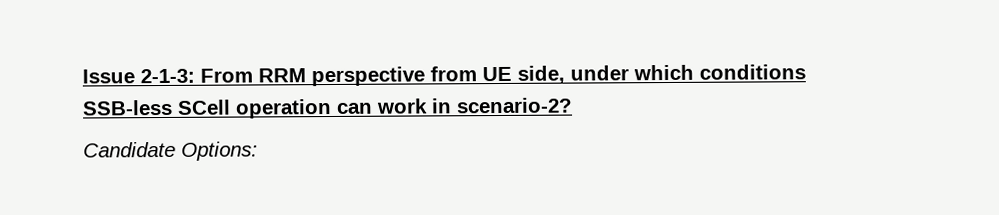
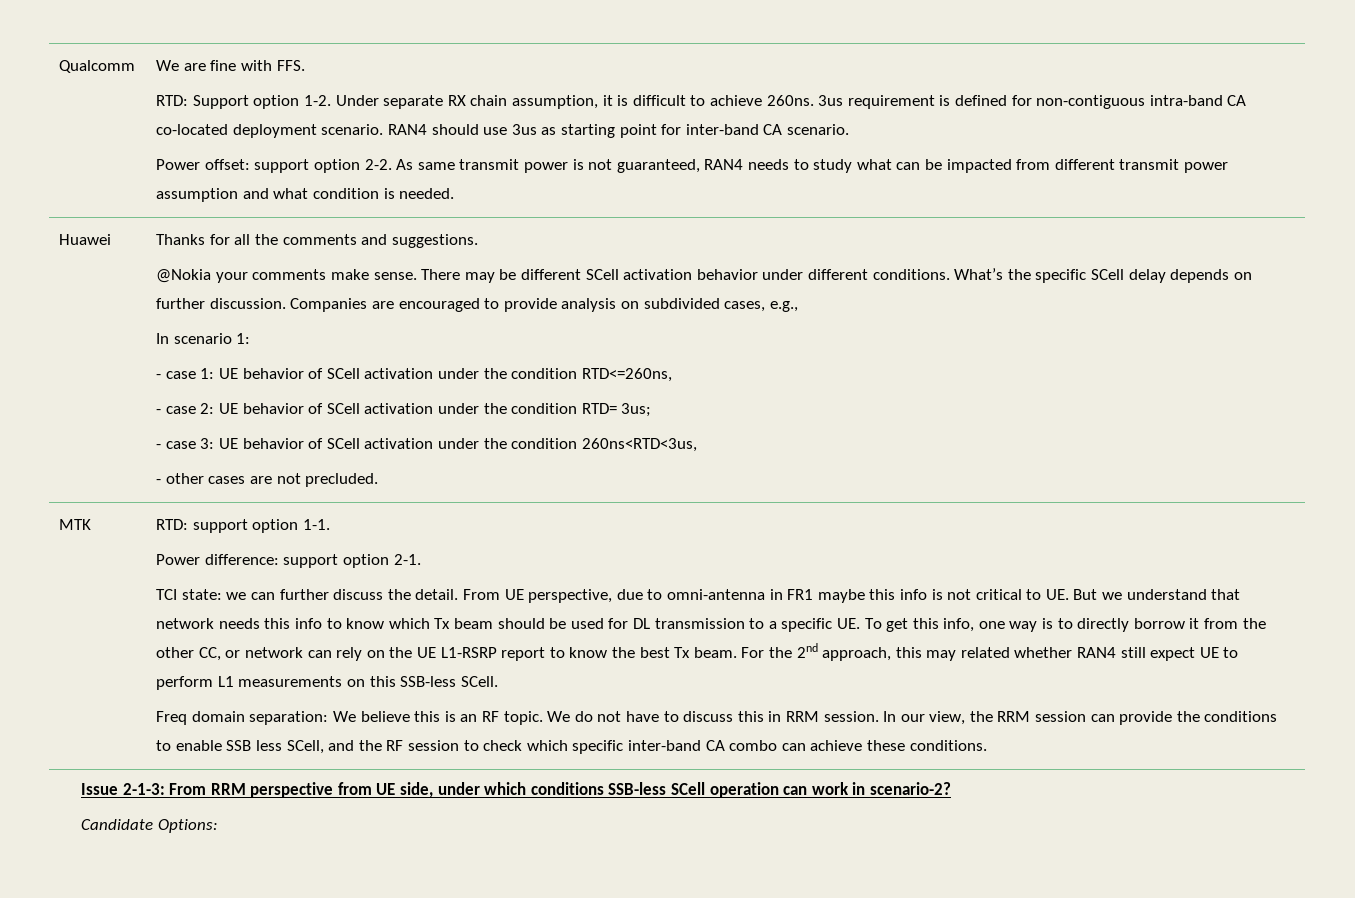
(82, 76) none -> [59,60,136,73] [156,60,305,71] [156,95,1247,109] [156,124,849,138] [156,159,1228,173] [156,188,455,202] [59,234,112,245] [156,234,478,248] [156,268,1252,283] [156,298,798,312] [156,333,251,344] [156,368,672,382] [156,403,652,417] [156,438,697,452] [156,473,379,487] [59,519,92,530] [156,519,331,533] [156,554,421,568] [156,589,1241,603] [156,618,1266,632] [156,643,1239,661] [156,676,498,690] [156,711,1278,725] [156,740,987,754] Qualcomm | We are fine with FFS. // RTD: Support option 1-2. Under separate RX chain assumption, it is difficult to achieve 260ns. 3us requirement is defined for non-contiguous intra-band CA co-located deployment scenario. RAN4 should use 3us as starting point for inter-band CA scenario. // Power offset: support option 2-2. As same transmit power is not guaranteed, RAN4 needs to study what can be impacted from different transmit power assumption and what condition is needed. // Huawei | Thanks for all the comments and suggestions. // @Nokia your comments make sense. There may be different SCell activation behavior under different conditions. What’s the specific SCell delay depends on further discussion. Companies are encouraged to provide analysis on subdivided cases, e.g., // In scenario 1: // - case 1: UE behavior of SCell activation under the condition RTD<=260ns, // - case 2: UE behavior of SCell activation under the condition RTD= 3us; // - case 3: UE behavior of SCell activation under the condition 260ns<RTD<3us, // - other cases are not precluded. // MTK | RTD: support option 1-1. // Power difference: support option 2-1. // TCI state: we can further discuss the detail. From UE perspective, due to omni-antenna in FR1 maybe this info is not critical to UE. But we understand that network needs this info to know which Tx beam should be used for DL transmission to a specific UE. To get this info, one way is to directly borrow it from the other CC, or network can rely on the UE L1-RSRP report to know the best Tx beam. For the 2nd approach, this may related whether RAN4 still expect UE to perform L1 measurements on this SSB-less SCell. // Freq domain separation: We believe this is an RF topic. We do not have to discuss this in RRM session. In our view, the RRM session can provide the conditions to enable SSB less SCell, and the RF session to check which specific inter-band CA combo can achieve these conditions. //

